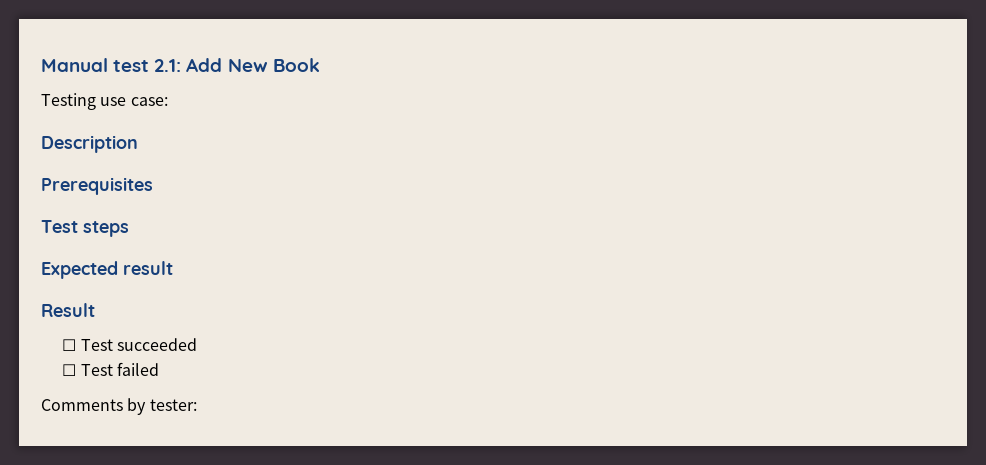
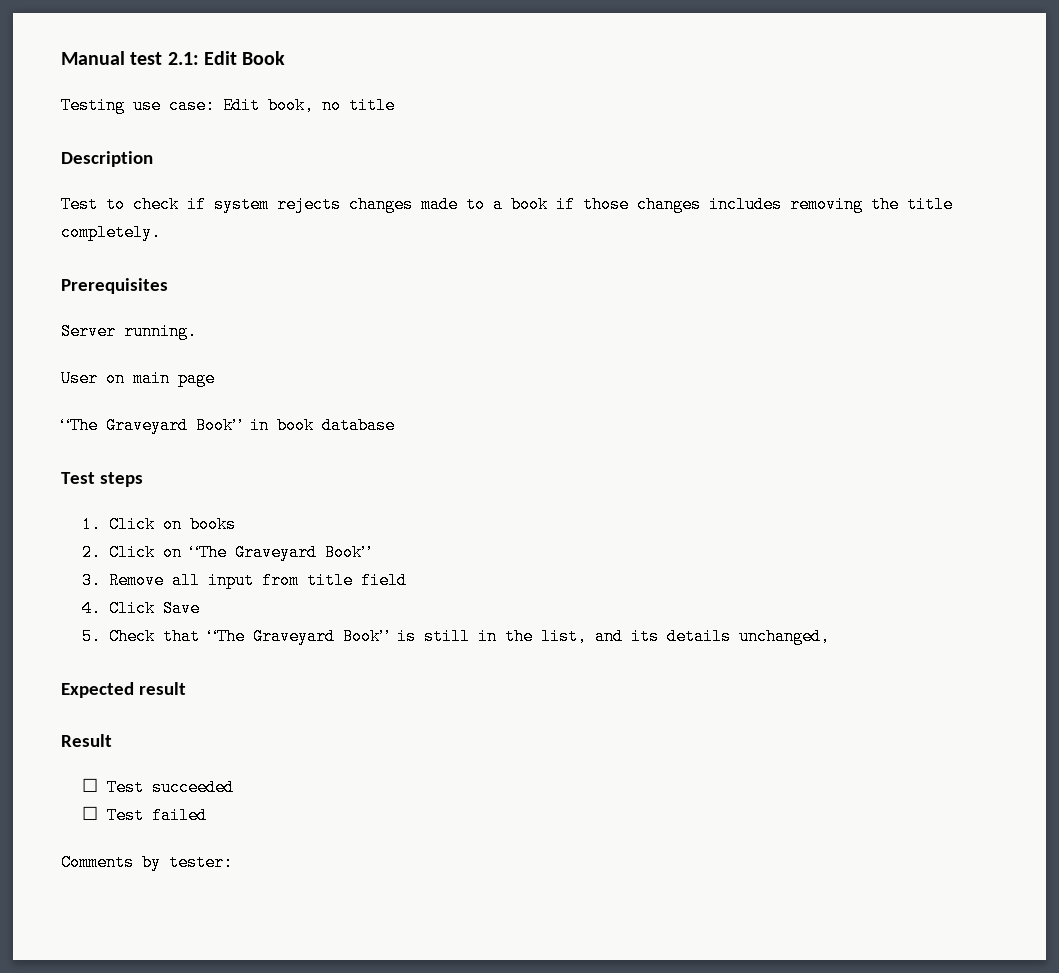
[186,58,268,72] Add New -> [203,51,237,65] Edit
[41,135,138,153] [41,177,153,195] [41,220,129,237] // Description // Prerequisites // Test steps -> [223,97,395,114] [61,151,153,167] [61,196,953,213] [61,224,161,241] [61,278,168,294] [61,323,197,340] [61,370,215,387] [61,417,395,434] [61,472,143,487] [81,516,236,533] [81,544,370,561] [81,572,407,589] [81,600,200,617] [81,628,830,645] Edit book, no title // Description // Test to check if system rejects changes made to a book if those changes includes removing the title completely. // Prerequisites // Server running. // User on main page // “The Graveyard Book” in book database // Test steps // 1. Click on books // 2. Click on “The Graveyard Book” // 3. Remove all input from title field // 4. Click Save // 5. Check that “The Graveyard Book” is still in the list, and its details unchanged,

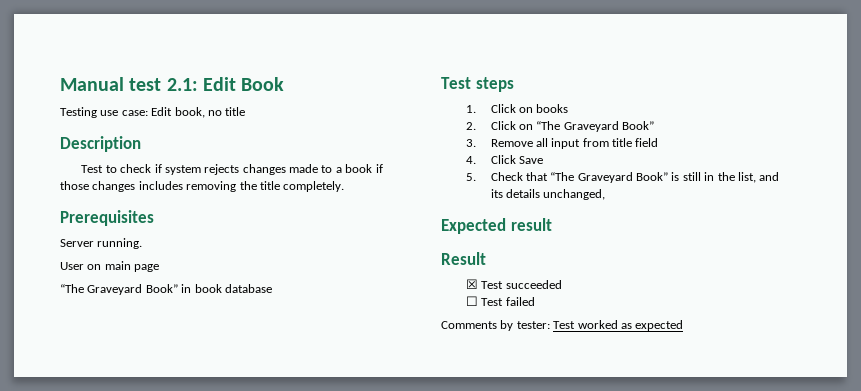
[81,778,98,792] ☐ -> [465,279,478,289] ☒
(233, 862) none -> [553,320,684,331] Test worked as expected

